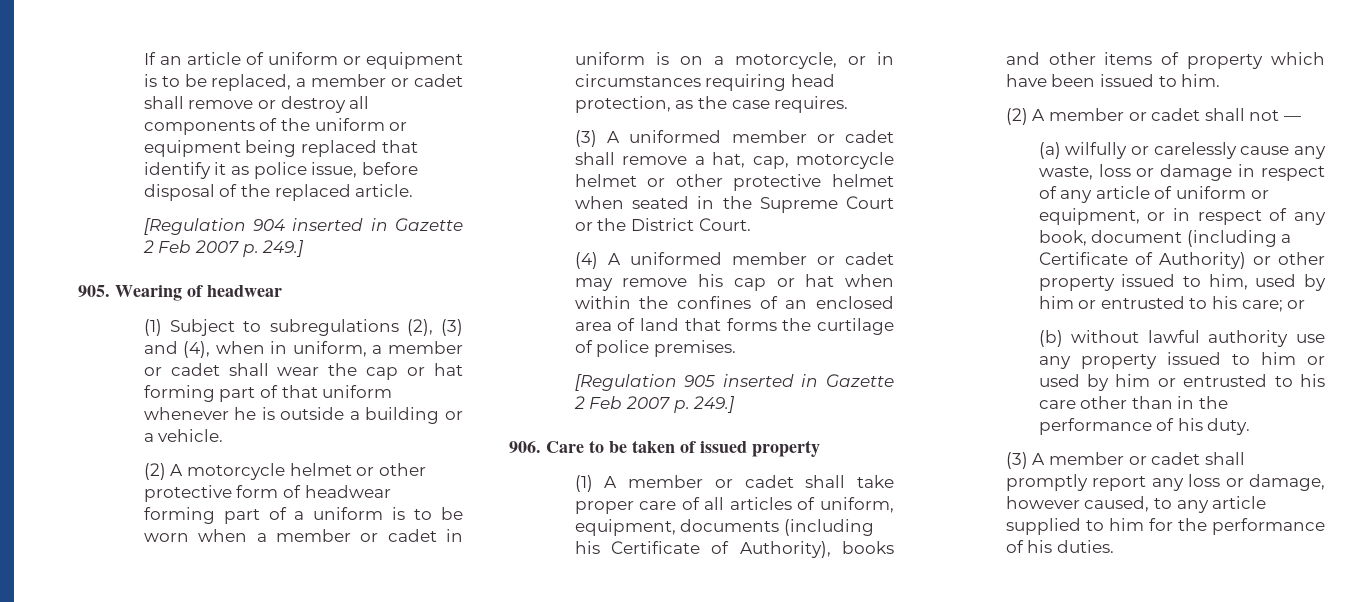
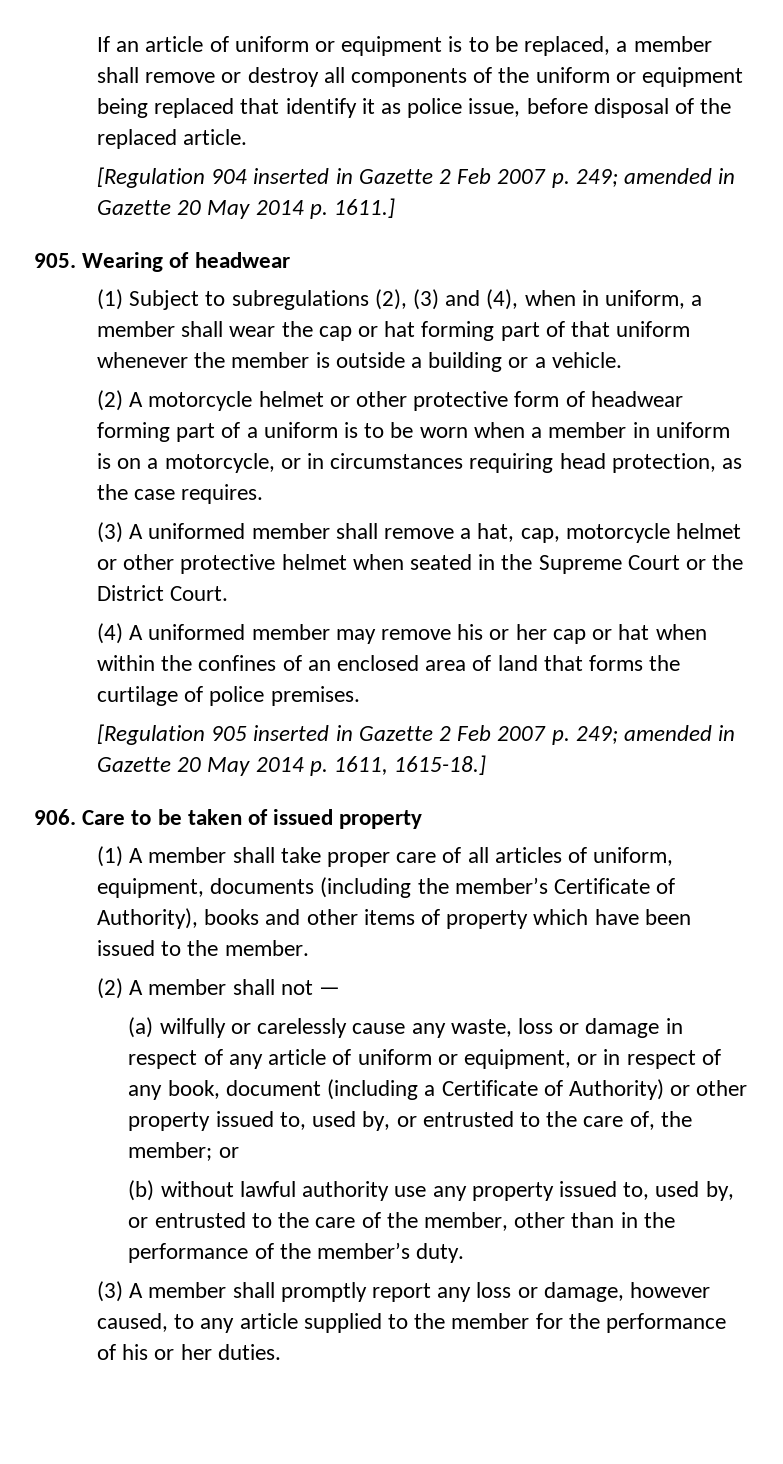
[391,74,463,87] or cadet -> (712, 44) none
[262,240,305,257] 249.] -> [575,168,736,187] [96,198,396,219] 249; amended in Gazette 20 May 2014 p. 1611.]
[143,363,220,376] or cadet -> (175, 329) none
[234,407,257,420] he -> [194,352,310,368] the member
[360,529,437,542] or cadet -> (627, 430) none
[816,130,894,143] or cadet -> (330, 531) none
[816,252,894,265] or cadet -> (330, 632) none
(724, 280) none -> [489,624,547,640] or her
[693,396,736,413] 249.] -> [575,725,736,744] [96,755,487,776] 249; amended in Gazette 20 May 2014 p. 1611, 1615-18.]
[714,475,794,488] or cadet -> (227, 855) none
[574,541,600,554] his -> [417,877,548,894] the member’s
[1181,74,1221,87] him. -> [187,940,309,956] the member.
[1128,108,1201,121] or cadet -> (227, 987) none
[1182,274,1326,291] [1038,296,1283,312] to him, used by him or entrusted to his care; -> [279,1111,692,1131] [128,1142,213,1161] to, used by, or entrusted to the care of, the member;
[1231,352,1325,365] [1038,374,1325,391] [1038,400,1076,409] to him or used by him or entrusted to his care -> [623,1181,734,1201] [128,1212,508,1231] to, used by, or entrusted to the care of the member,
[1177,418,1203,431] his -> [279,1242,411,1259] the member’s
[1128,452,1201,465] or cadet -> (227, 1290) none
[1108,518,1144,531] him -> [414,1313,530,1329] the member
(1053, 546) none -> [154,1344,212,1360] or her

